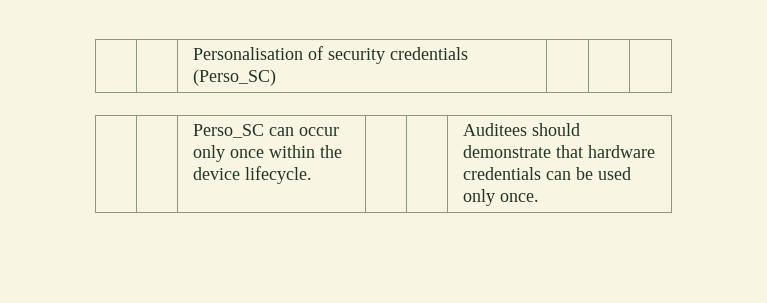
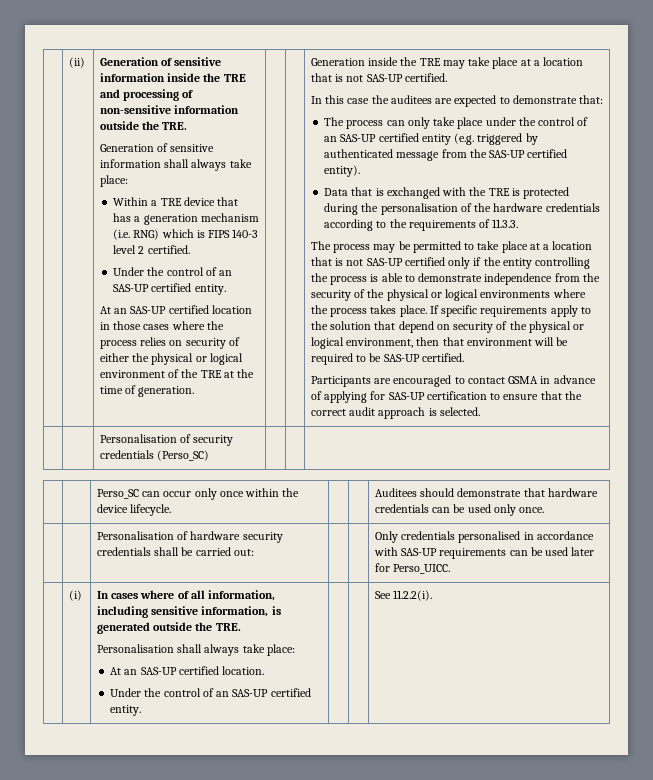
(192, 53) none -> [68,57,85,68] [99,57,222,66] [99,73,246,82] [99,89,194,101] [99,105,240,114] [99,121,188,130] [99,143,215,152] [99,159,252,171] [99,175,128,187] [113,197,239,206] [113,213,259,225] [113,229,259,240] [113,245,190,254] [113,267,233,276] [113,283,226,295] [99,305,252,314] [99,321,224,330] [99,337,240,349] [99,353,243,365] [99,369,255,378] [99,385,195,397] [310,57,584,69] [310,73,447,82] [310,95,604,107] [324,117,589,129] [324,133,538,145] [324,149,568,161] [324,165,361,177] [324,187,570,199] [324,203,600,215] [324,219,519,231] [310,241,593,253] [310,257,591,269] [310,273,600,285] [310,289,586,301] [310,305,591,317] [310,321,585,333] [310,337,569,349] [310,353,464,365] [310,375,596,387] [310,391,582,403] [310,407,480,419] | (ii) | Generation of sensitive information inside the TRE and processing of non-sensitive information outside the TRE. // Generation of sensitive information shall always take place: // Within a TRE device that has a generation mechanism (i.e. RNG) which is FIPS 140-3 level 2 certified. // Under the control of an SAS-UP certified entity. // At an SAS-UP certified location in those cases where the process relies on security of either the physical or logical environment of the TRE at the time of generation. | | | Generation inside the TRE may take place at a location that is not SAS-UP certified. // In this case the auditees are expected to demonstrate that: // The process can only take place under the control of an SAS-UP certified entity (e.g. triggered by authenticated message from the SAS-UP certified entity). // Data that is exchanged with the TRE is protected during the personalisation of the hardware credentials according to the requirements of 11.3.3. // The process may be permitted to take place at a location that is not SAS-UP certified only if the entity controlling the process is able to demonstrate independence from the security of the physical or logical environments where the process takes place. If specific requirements apply to the solution that depend on security of the physical or logical environment, then that environment will be required to be SAS-UP certified. // Participants are encouraged to contact GSMA in advance of applying for SAS-UP certification to ensure that the correct audit approach is selected. //
(539, 197) none -> [96,531,283,543] [96,547,254,556] [374,531,594,543] [373,547,595,559] [374,563,451,574] [68,590,82,601] [96,590,276,601] [96,606,281,618] [96,622,241,634] [96,644,295,656] [110,666,265,675] [110,688,311,697] [110,705,142,716] [374,590,433,601] // | | Personalisation of hardware security credentials shall be carried out: | | | Only credentials personalised in accordance with SAS-UP requirements can be used later for Perso_UICC. // | (i) | In cases where of all information, including sensitive information, is generated outside the TRE. // Personalisation shall always take place: // At an SAS-UP certified location. // Under the control of an SAS-UP certified entity. | | | See 11.2.2(i).

